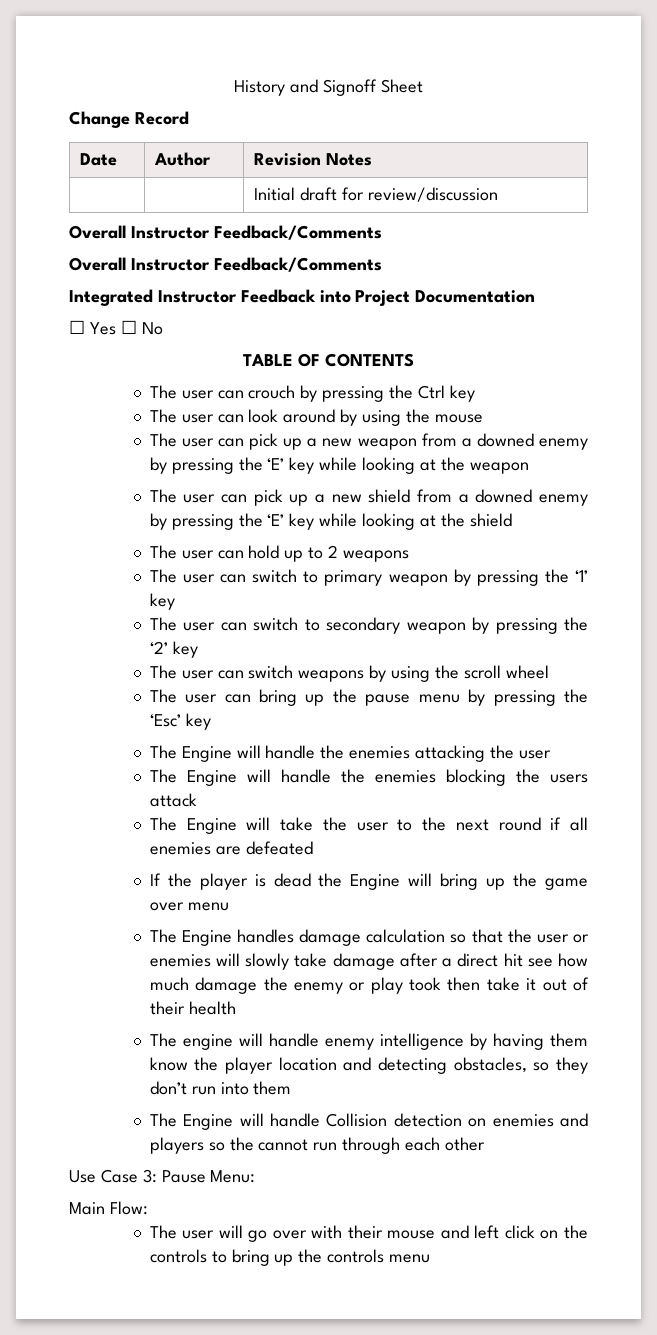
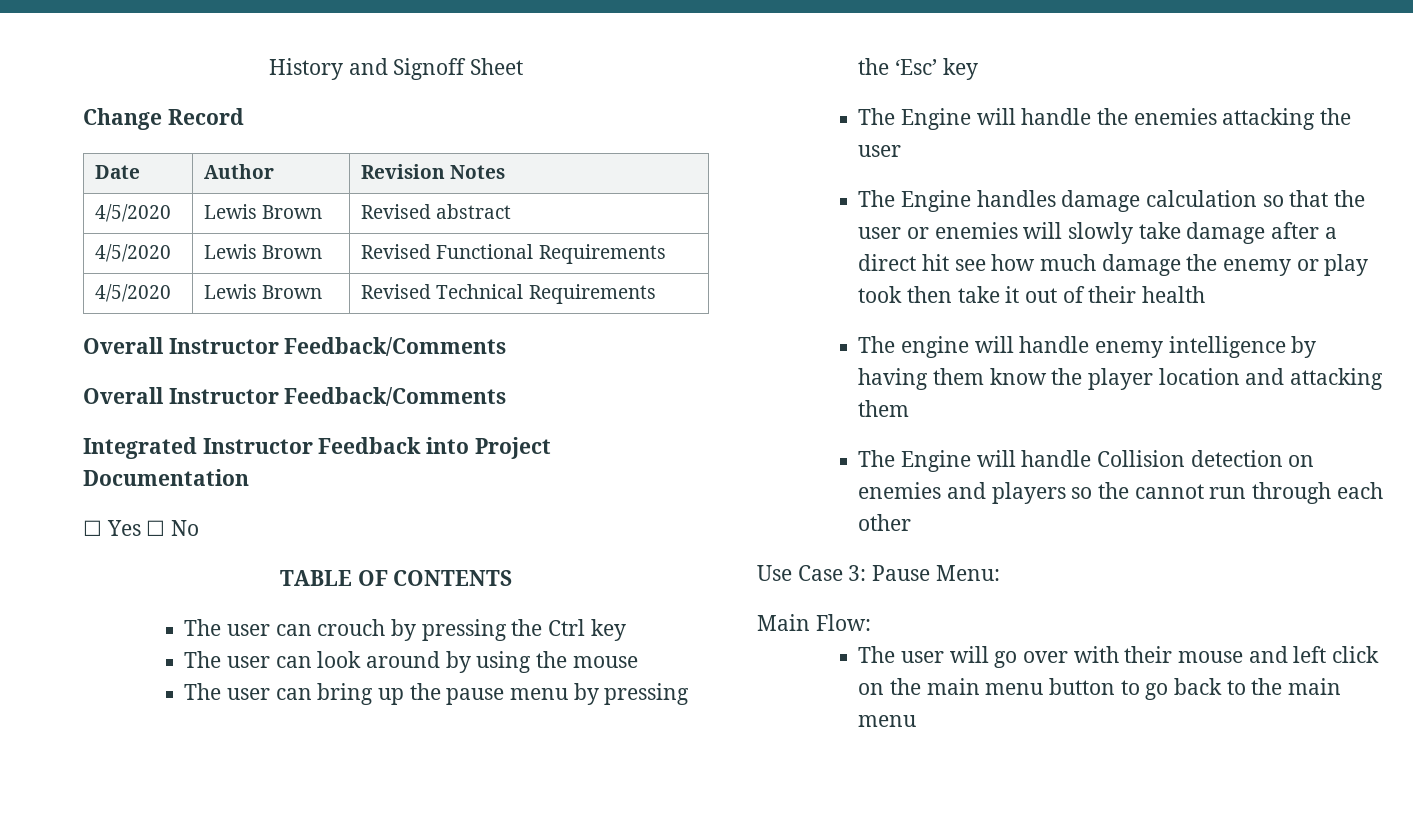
[253,187,498,202] | | Initial draft for review/discussion -> [95,204,172,222] [204,204,323,219] [361,204,512,219] [95,244,172,262] [204,244,323,259] [361,244,666,264] [95,284,172,302] [204,284,323,299] [361,284,656,304] 4/5/2020 | Lewis Brown | Revised abstract // 4/5/2020 | Lewis Brown | Revised Functional Requirements // 4/5/2020 | Lewis Brown | Revised Technical Requirements
[149,433,588,450] [149,457,529,474] [149,489,588,506] [149,513,512,530] [149,545,409,562] [149,569,588,586] [149,593,175,610] [149,617,588,634] [149,641,198,658] [149,665,549,682] // The user can pick up a new weapon from a downed enemy by pressing the ‘E’ key while looking at the weapon // The user can pick up a new shield from a downed enemy by pressing the ‘E’ key while looking at the shield // The user can hold up to 2 weapons // The user can switch to primary weapon by pressing the ‘1’ key // The user can switch to secondary weapon by pressing the ‘2’ key // The user can switch weapons by using the scroll wheel -> (638, 662) none
[149,769,588,786] [149,793,197,807] [149,817,588,834] [149,841,313,855] [149,873,588,890] [149,902,229,911] // The Engine will handle the enemies blocking the users attack // The Engine will take the user to the next round if all enemies are defeated // If the player is dead the Engine will bring up the game over menu -> (902, 151) none
[378,1057,589,1074] [149,1081,249,1095] detecting obstacles, so they don’t run into -> [1290,368,1384,390] attacking
[149,1249,385,1266] controls to bring up the controls -> [926,678,1342,700] main menu button to go back to the main

